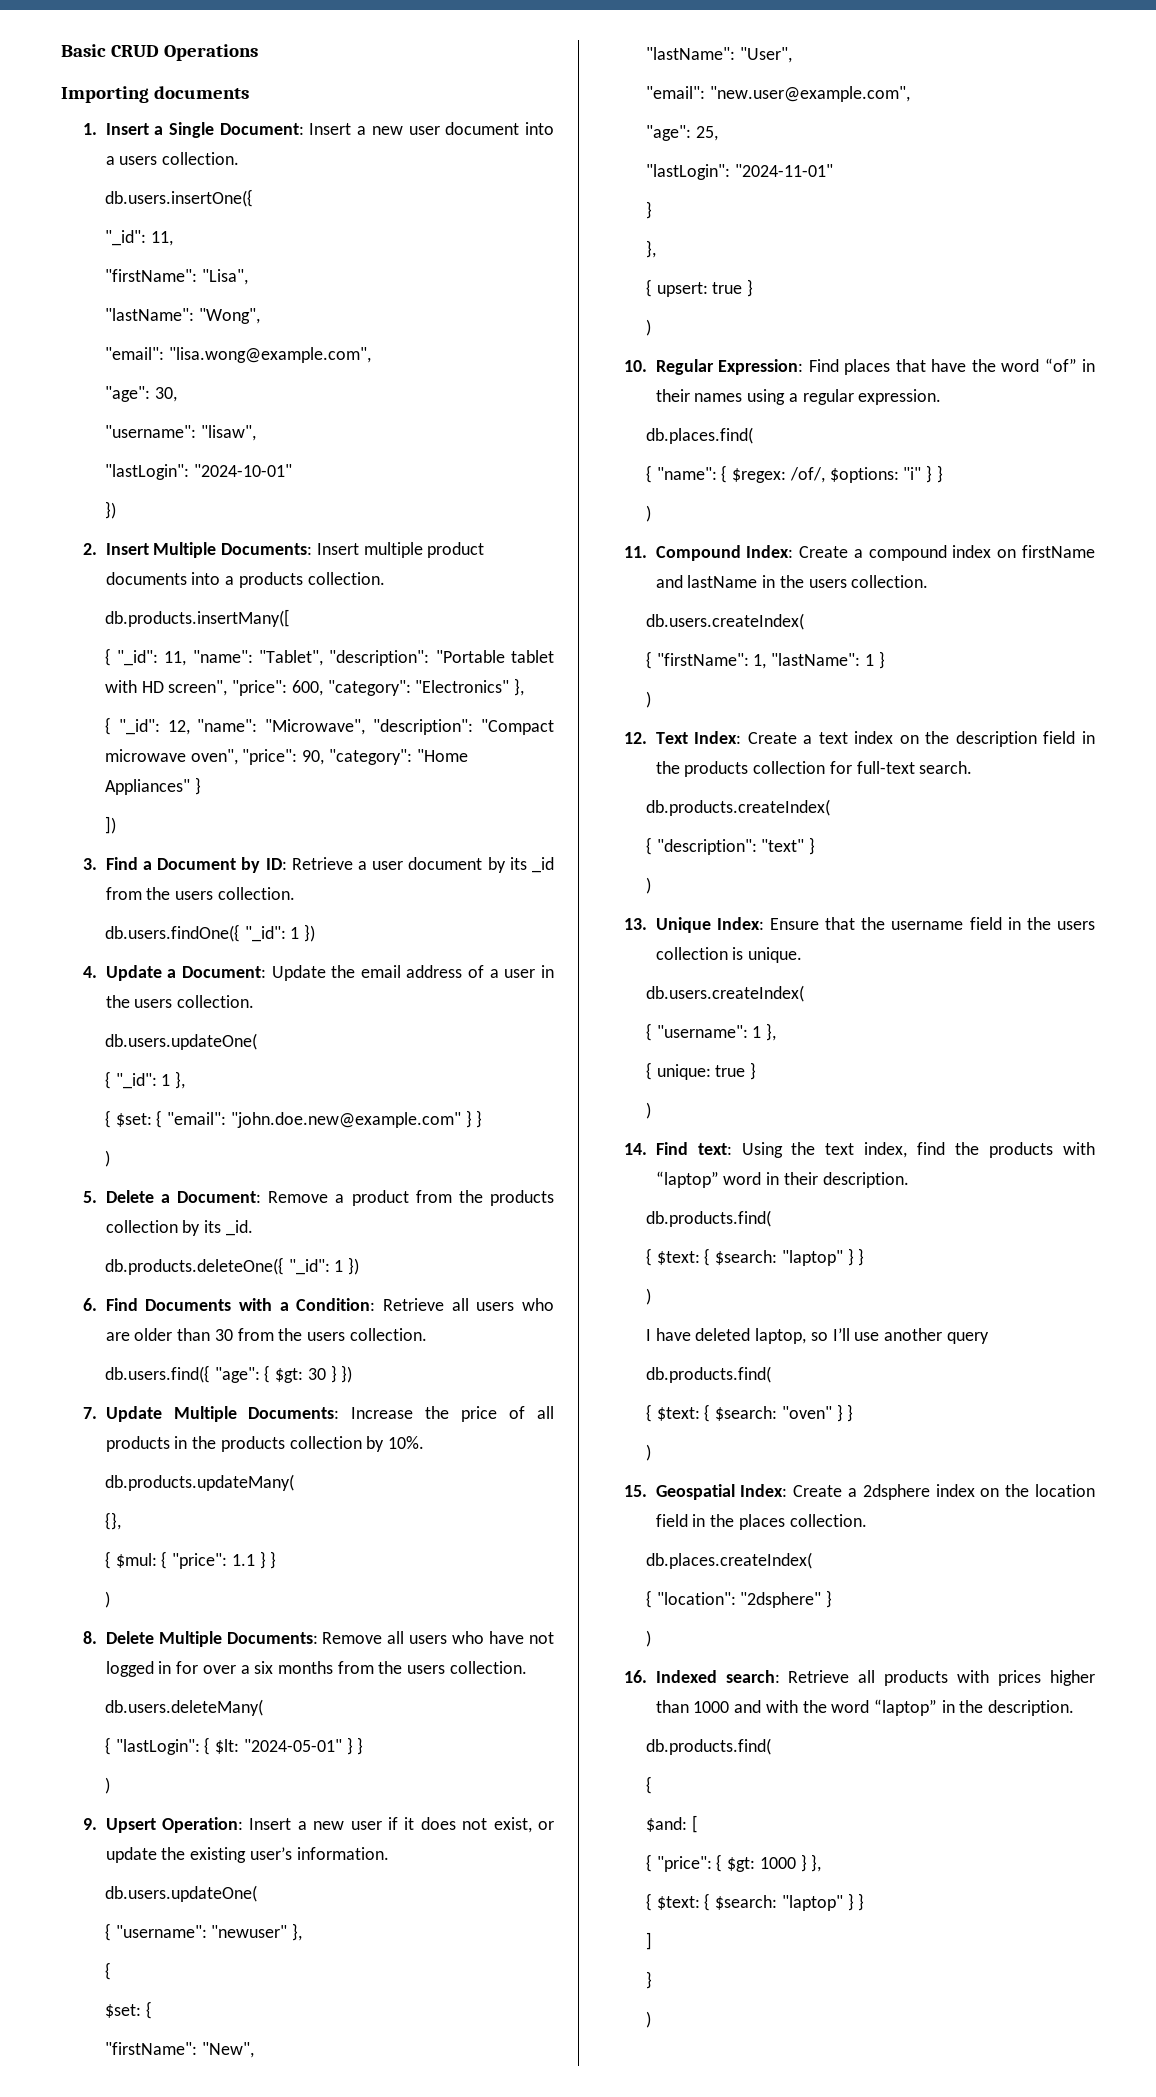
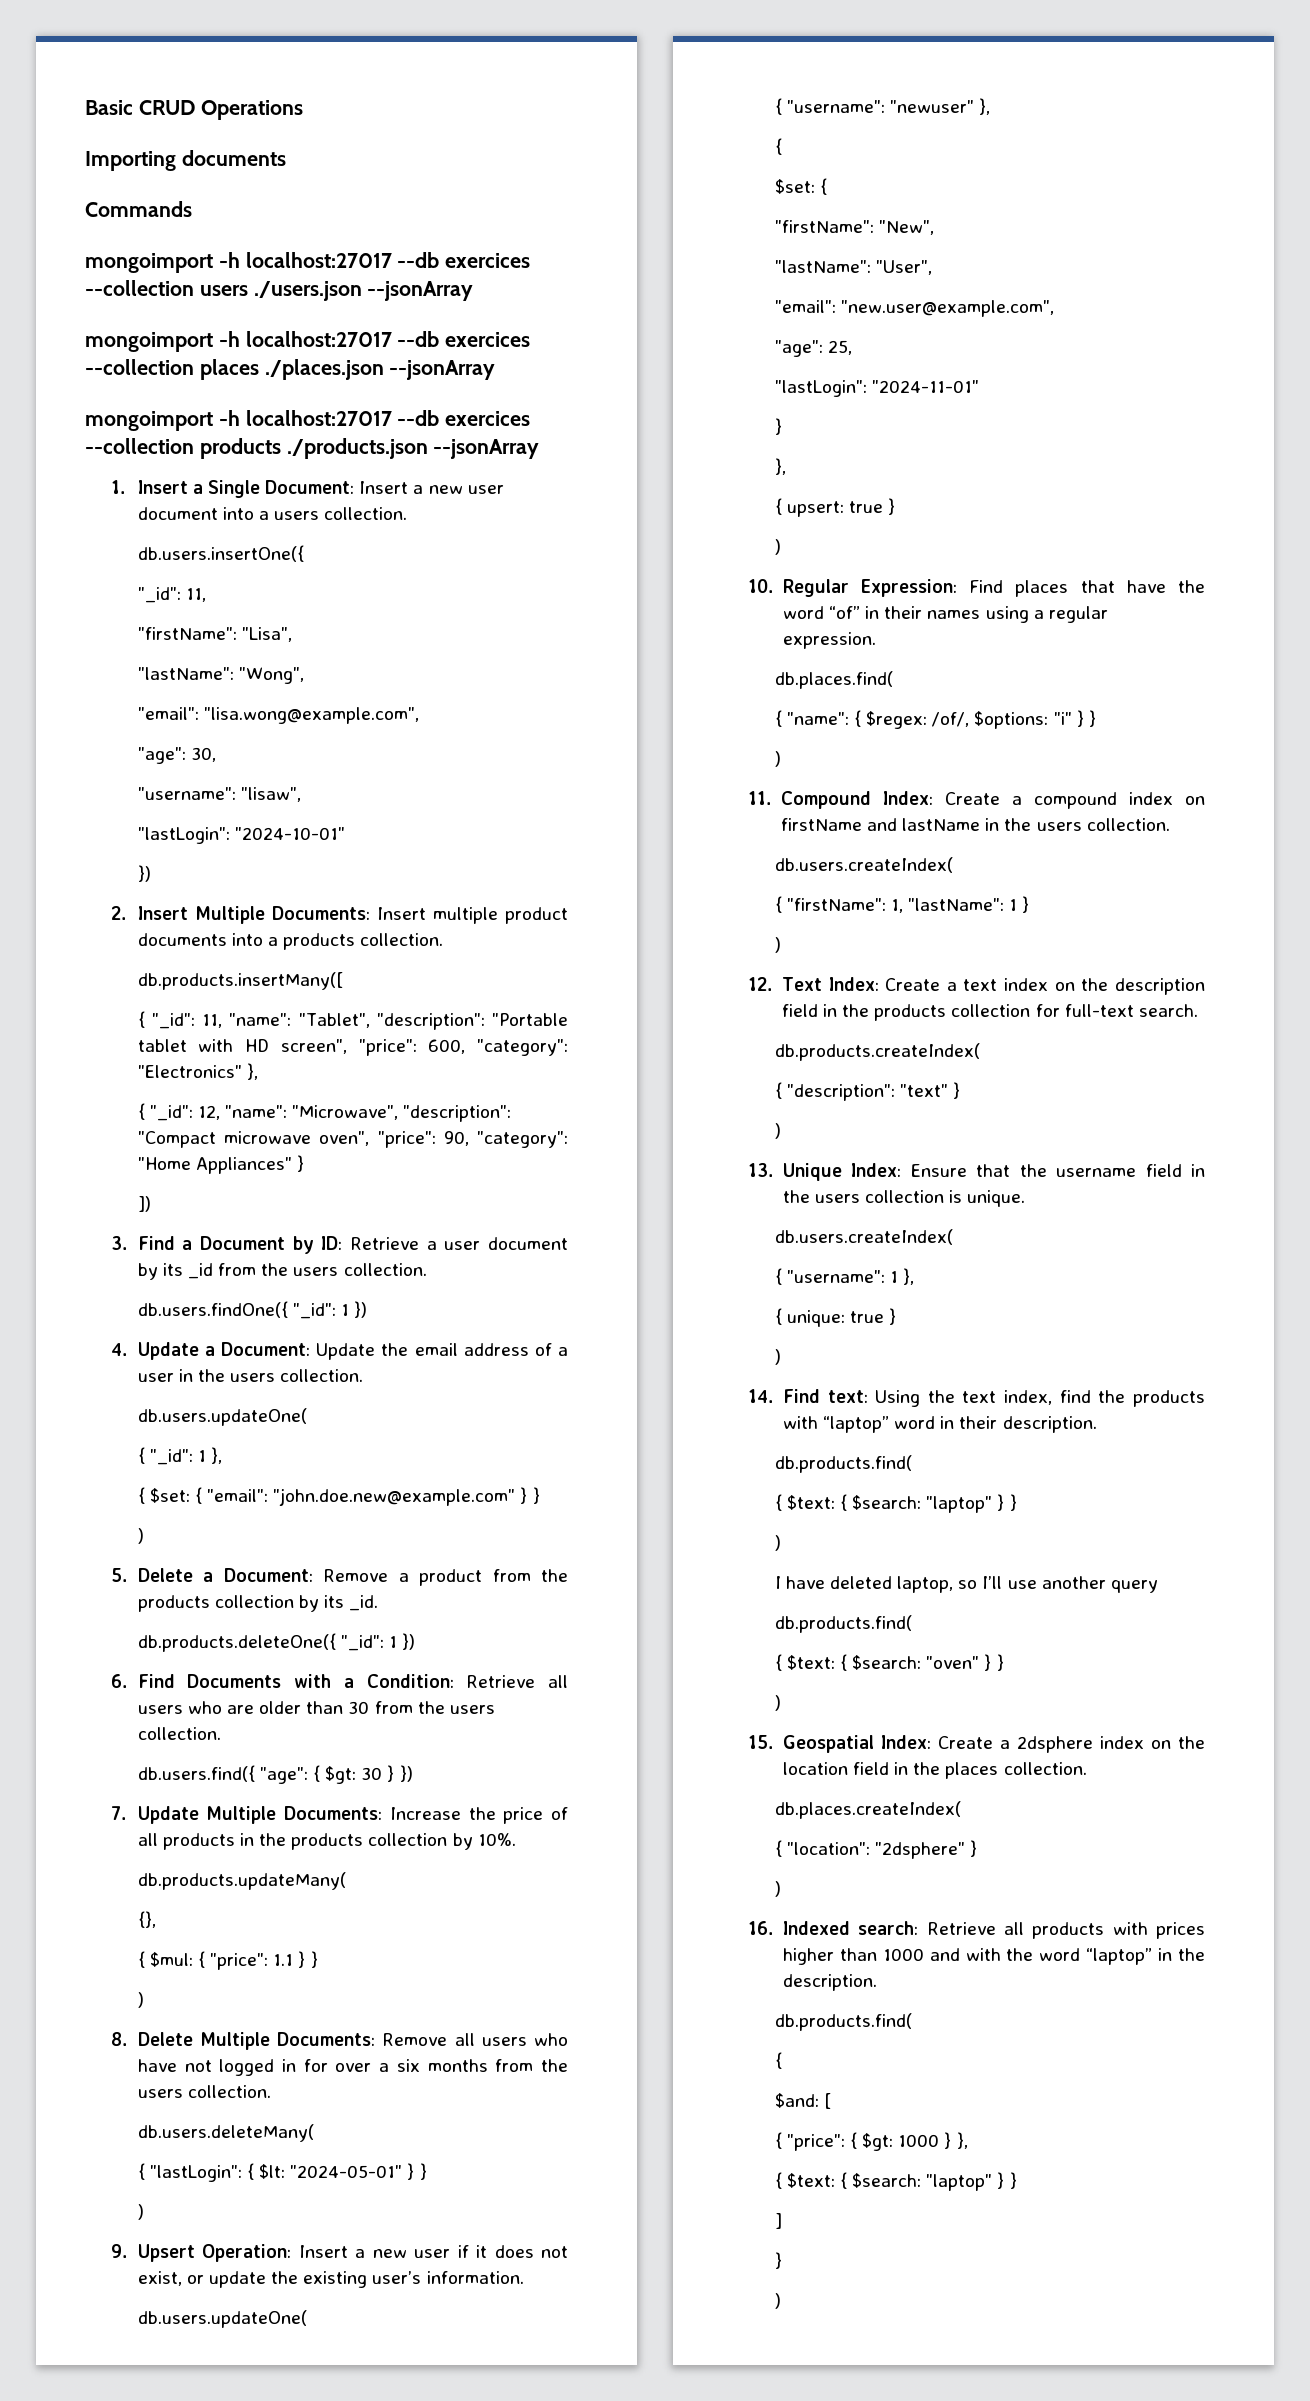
(249, 92) none -> [85,201,192,217] [85,252,531,273] [85,280,474,301] [85,331,531,352] [85,359,496,380] [85,410,531,431] [85,438,540,459] // Commands // mongoimport -h localhost:27017 --db exercices --collection users ./users.json --jsonArray // mongoimport -h localhost:27017 --db exercices --collection places ./places.json --jsonArray // mongoimport -h localhost:27017 --db exercices --collection products ./products.json --jsonArray

